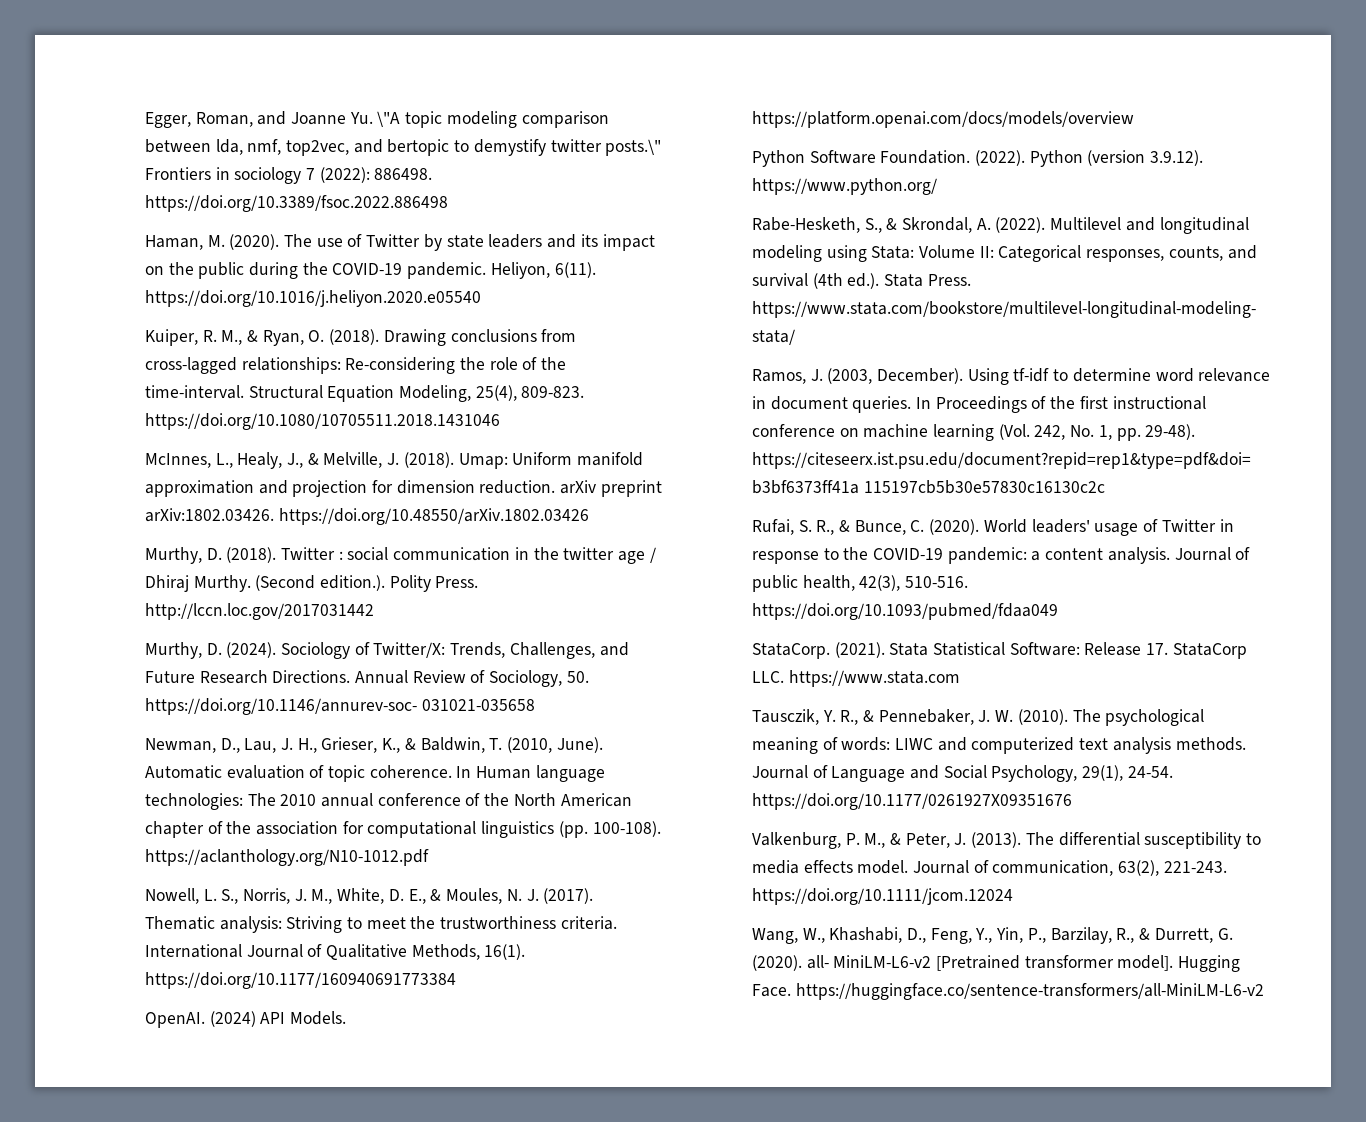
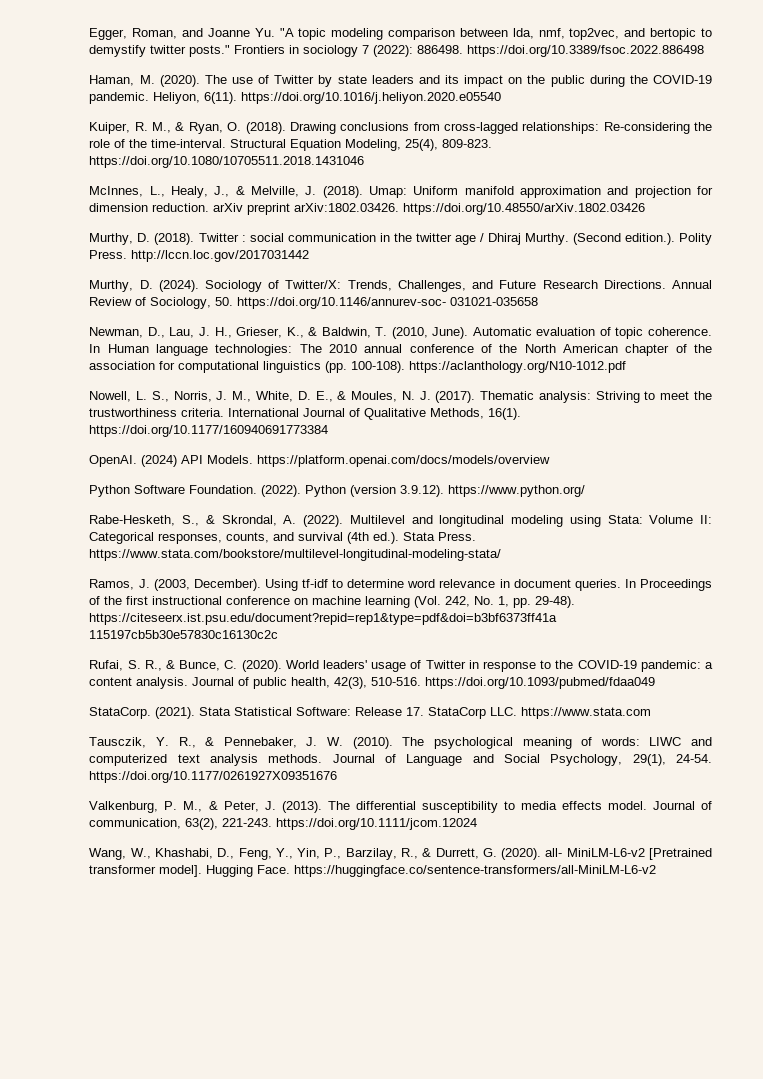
[377,111,401,127] \"A -> [279,28,294,37] "A
[605,139,662,156] posts.\" -> [189,45,231,57] posts."

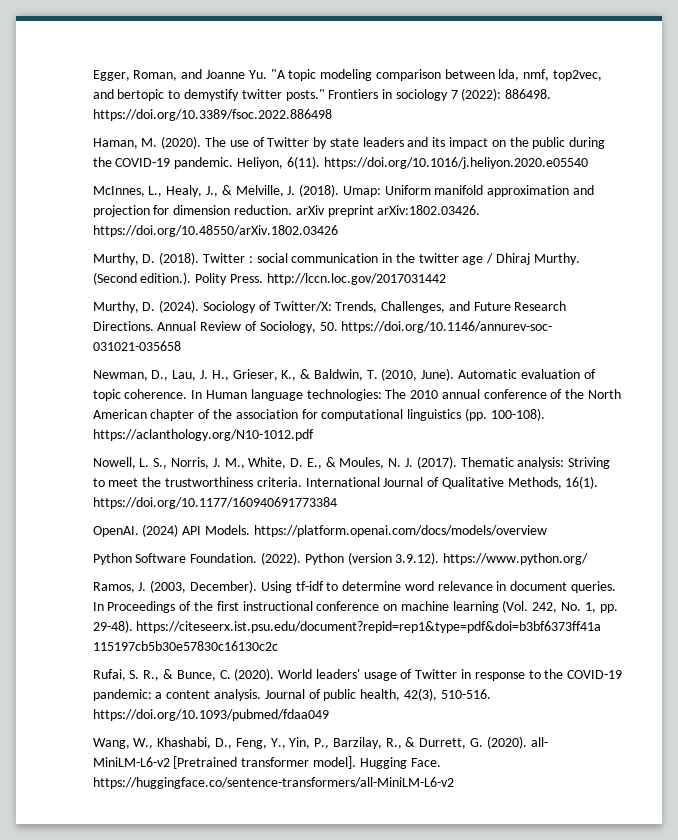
[89,122,712,134] [89,139,493,151] [89,156,365,168] // Kuiper, R. M., & Ryan, O. (2018). Drawing conclusions from cross-lagged relationships: Re-considering the role of the time-interval. Structural Equation Modeling, 25(4), 809-823. https://doi.org/10.1080/10705511.2018.1431046 -> (588, 163) none
[89,515,712,527] [89,532,477,544] [89,549,502,561] // Rabe-Hesketh, S., & Skrondal, A. (2022). Multilevel and longitudinal modeling using Stata: Volume II: Categorical responses, counts, and survival (4th ed.). Stata Press. https://www.stata.com/bookstore/multilevel-longitudinal-modeling-stata/ -> (589, 559) none
[89,707,652,719] [89,737,712,749] [89,754,712,766] [89,771,338,783] [89,801,712,813] [89,818,478,830] // StataCorp. (2021). Stata Statistical Software: Release 17. StataCorp LLC. https://www.stata.com // Tausczik, Y. R., & Pennebaker, J. W. (2010). The psychological meaning of words: LIWC and computerized text analysis methods. Journal of Language and Social Psychology, 29(1), 24-54. https://doi.org/10.1177/0261927X09351676 // Valkenburg, P. M., & Peter, J. (2013). The differential susceptibility to media effects model. Journal of communication, 63(2), 221-243. https://doi.org/10.1111/jcom.12024 -> (329, 715) none

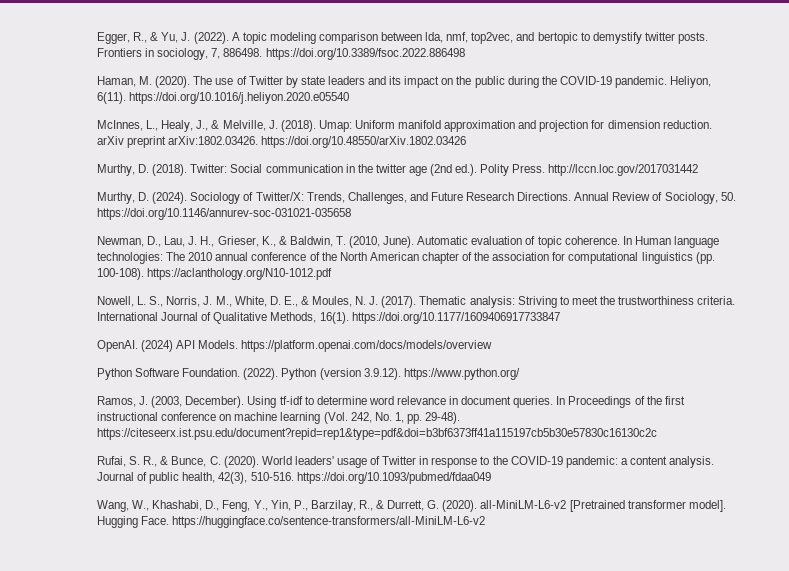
[133,69,286,81] Roman, and Joanne Yu. "A -> [133,32,240,44] R., & Yu, J. (2022). A
[285,89,325,101] posts." -> [677,32,708,44] posts.
[395,88,502,101] sociology 7 (2022): -> [157,48,221,60] sociology, 7,
[202,253,288,263] Twitter : social -> [190,164,263,173] Twitter: Social
[486,253,580,265] [92,272,192,285] / Dhiraj Murthy. (Second edition.). -> [430,164,478,176] (2nd ed.).
[341,321,553,333] [92,341,181,351] https://doi.org/10.1146/annurev-soc- 031021-035658 -> [96,208,351,220] https://doi.org/10.1146/annurev-soc-031021-035658
[92,497,337,509] https://doi.org/10.1177/160940691773384 -> [351,312,560,324] https://doi.org/10.1177/1609406917733847
[136,621,602,633] [92,641,278,651] https://citeseerx.ist.psu.edu/document?repid=rep1&type=pdf&doi=b3bf6373ff41a 115197cb5b30e57830c16130c2c -> [96,428,657,440] https://citeseerx.ist.psu.edu/document?repid=rep1&type=pdf&doi=b3bf6373ff41a115197cb5b30e57830c16130c2c
[530,737,548,747] [92,757,170,767] all- MiniLM-L6-v2 -> [480,500,567,509] all-MiniLM-L6-v2

